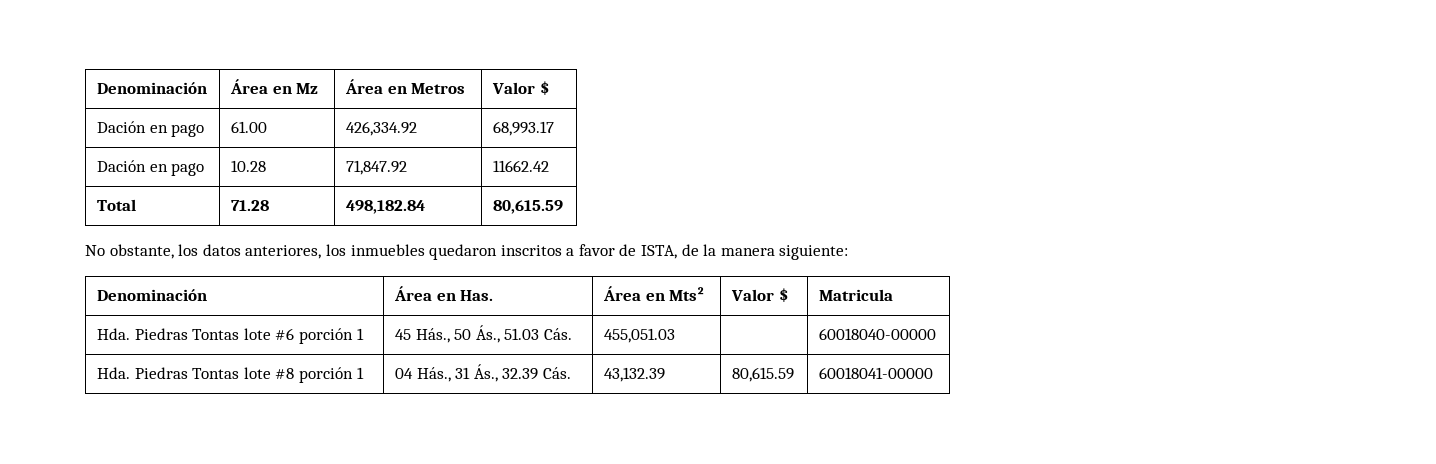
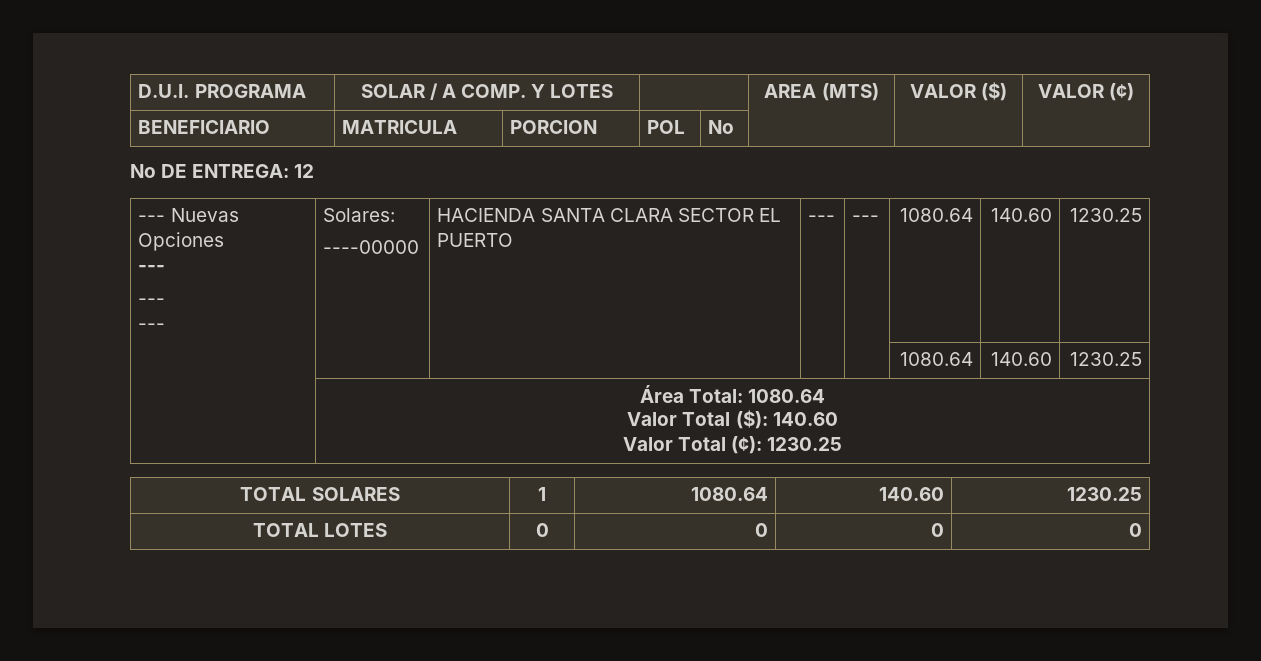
[96,82,207,94] [229,79,319,94] [344,79,466,94] [491,81,549,95] [96,121,205,137] [230,121,267,133] [345,121,417,136] [492,121,554,136] [96,160,205,176] [230,160,266,172] [345,160,407,175] [492,160,549,172] [96,199,136,211] [230,200,269,211] [345,200,425,214] [492,200,563,214] [85,244,849,260] [96,289,207,301] [393,286,494,301] [602,286,705,301] [730,288,788,302] [818,289,893,301] [96,328,364,344] [394,325,572,343] [603,328,675,343] [818,328,936,340] [96,367,364,383] [394,364,571,382] [603,367,665,382] [731,367,794,382] [818,367,933,379] Denominación | Área en Mz | Área en Metros | Valor $ // Dación en pago | 61.00 | 426,334.92 | 68,993.17 // Dación en pago | 10.28 | 71,847.92 | 11662.42 // Total | 71.28 | 498,182.84 | 80,615.59 // No obstante, los datos anteriores, los inmuebles quedaron inscritos a favor de ISTA, de la manera siguiente: // Denominación | Área en Has. | Área en Mts² | Valor $ | Matricula // Hda. Piedras Tontas lote #6 porción 1 | 45 Hás., 50 Ás., 51.03 Cás. | 455,051.03 | | 60018040-00000 // Hda. Piedras Tontas lote #8 porción 1 | 04 Hás., 31 Ás., 32.39 Cás. | 43,132.39 | 80,615.59 | 60018041-00000 -> [138,84,306,98] [360,83,614,100] [764,83,879,101] [909,82,1008,101] [1037,83,1135,101] [138,120,271,134] [342,120,458,134] [510,120,598,134] [647,120,686,134] [708,120,735,134] [130,164,315,178] [138,208,239,222] [138,232,225,251] [138,265,166,272] [138,298,166,305] [138,323,166,330] [323,208,396,222] [323,240,420,254] [437,208,781,222] [437,233,514,247] [808,215,836,222] [852,215,880,222] [899,208,973,222] [990,208,1052,222] [1069,208,1142,222] [899,352,973,366] [990,352,1052,366] [1069,352,1142,366] [639,385,826,403] [627,410,838,429] [622,436,843,454] [240,487,400,501] [538,487,546,501] [690,487,768,501] [878,487,944,501] [1066,487,1142,501] [252,523,388,537] [535,523,549,537] [754,523,768,537] [930,523,944,537] [1128,523,1142,537] D.U.I. PROGRAMA | SOLAR / A COMP. Y LOTES | | AREA (MTS) | VALOR ($) | VALOR (¢) // BENEFICIARIO | MATRICULA | PORCION | POL | No | | | // No DE ENTREGA: 12 // --- Nuevas Opciones // --- // --- // --- | Solares: // ----00000 | HACIENDA SANTA CLARA SECTOR EL PUERTO | --- | --- | 1080.64 | 140.60 | 1230.25 // | | | | | 1080.64 | 140.60 | 1230.25 // | Área Total: 1080.64 // Valor Total ($): 140.60 // Valor Total (¢): 1230.25 // TOTAL SOLARES | 1 | 1080.64 | 140.60 | 1230.25 // TOTAL LOTES | 0 | 0 | 0 | 0

